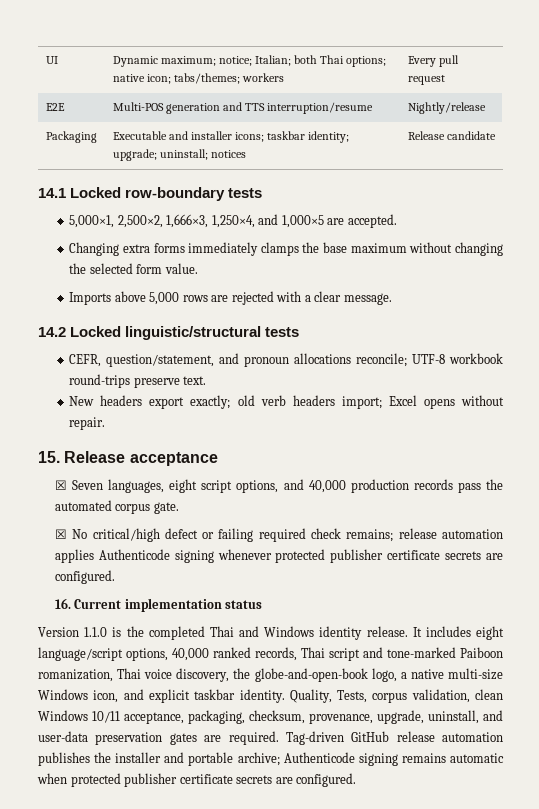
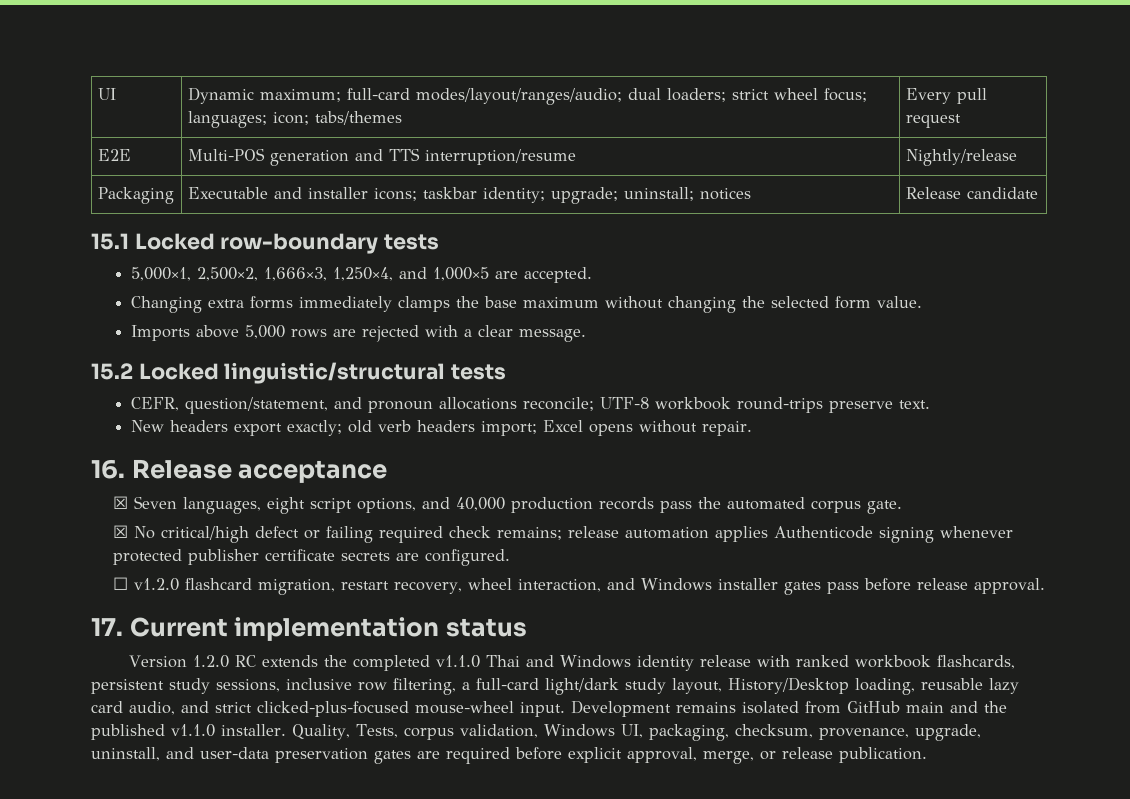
[219,55,387,67] [112,73,285,84] notice; Italian; both Thai options; native icon; tabs/themes; workers -> [346,88,867,105] [187,111,402,128] full-card modes/layout/ranges/audio; dual loaders; strict wheel focus; languages; icon; tabs/themes
[38,188,66,198] 14.1 -> [91,233,129,250] 15.1
[38,327,66,337] 14.2 -> [91,363,133,380] 15.2
[38,451,60,463] 15. -> [91,459,125,479] 16.
[54,598,71,609] 16. -> [113,577,1046,595] [91,618,123,636] ☐ v1.2.0 flashcard migration, restart recovery, wheel interaction, and Windows installer gates pass before release approval. // 17.
[84,627,122,637] 1.1.0 is -> [192,655,318,668] 1.2.0 RC extends
(205, 633) none -> [435,655,480,668] v1.1.0
[366,626,505,640] [38,647,503,661] [38,668,503,682] [38,689,504,703] [38,710,184,724] release. It includes eight language/script options, 40,000 ranked records, Thai script and tone-marked Paiboon romanization, Thai voice discovery, the globe-and-open-book logo, a native multi-size Windows icon, and explicit taskbar identity. Quality, Tests, corpus validation, clean Windows 10/11 acceptance, -> [699,655,1015,669] [91,677,1019,695] [91,700,1007,717] [91,724,643,740] release with ranked workbook flashcards, persistent study sessions, inclusive row filtering, a full-card light/dark study layout, History/Desktop loading, reusable lazy card audio, and strict clicked-plus-focused mouse-wheel input. Development remains isolated from GitHub main and the published v1.1.0 installer. Quality, Tests, corpus validation, Windows UI,
[228,731,503,745] [38,752,504,766] [37,773,357,787] required. Tag-driven GitHub release automation publishes the installer and portable archive; Authenticode signing remains automatic when protected publisher certificate secrets are configured. -> [446,747,927,764] required before explicit approval, merge, or release publication.

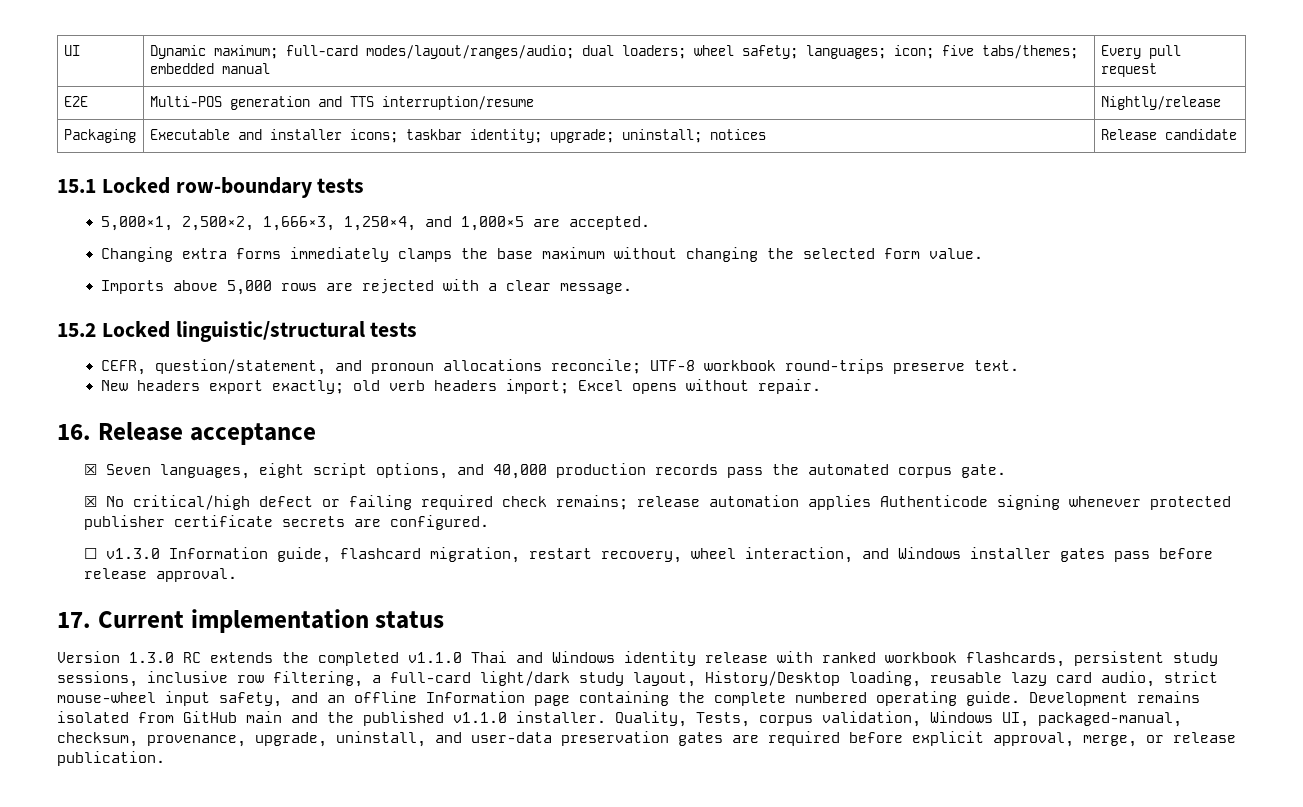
[731,88,867,102] [187,111,402,128] strict wheel focus; languages; icon; tabs/themes -> [693,45,1078,59] [149,63,270,74] wheel safety; languages; icon; five tabs/themes; embedded manual
[134,578,180,591] v1.2.0 -> [106,547,332,563] v1.3.0 Information guide,
[192,655,229,668] 1.2.0 -> [129,652,174,663] 1.3.0
[181,701,565,717] and strict clicked-plus-focused mouse-wheel input. -> [1164,671,1218,683] [57,691,1020,707] strict mouse-wheel input safety, and an offline Information page containing the complete numbered operating guide.
[648,724,729,741] packaging, -> [1038,712,1182,727] packaged-manual,

